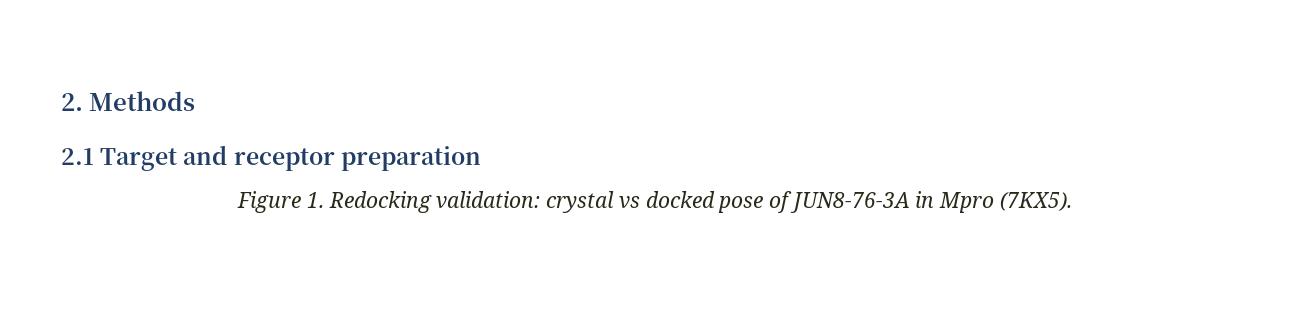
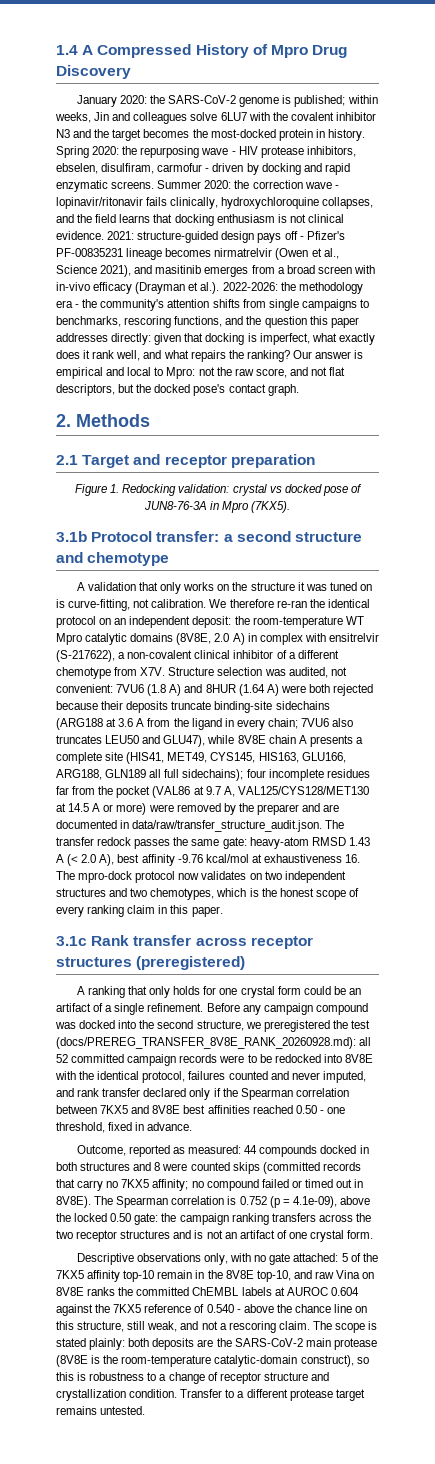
(61, 102) none -> [56,44,348,58] [56,65,131,79] [76,95,378,107] [55,112,376,124] [56,129,365,141] [56,146,356,158] [56,163,350,175] [56,180,339,192] [56,197,374,209] [56,214,344,226] [56,231,345,243] [56,248,339,260] [56,265,375,277] [56,282,363,294] [56,299,369,311] [56,316,359,328] [56,333,375,345] [56,350,364,362] [56,367,346,379] [56,384,299,396] 1.4 A Compressed History of Mpro Drug Discovery // January 2020: the SARS-CoV-2 genome is published; within weeks, Jin and colleagues solve 6LU7 with the covalent inhibitor N3 and the target becomes the most-docked protein in history. Spring 2020: the repurposing wave - HIV protease inhibitors, ebselen, disulfiram, carmofur - driven by docking and rapid enzymatic screens. Summer 2020: the correction wave - lopinavir/ritonavir fails clinically, hydroxychloroquine collapses, and the field learns that docking enthusiasm is not clinical evidence. 2021: structure-guided design pays off - Pfizer's PF-00835231 lineage becomes nirmatrelvir (Owen et al., Science 2021), and masitinib emerges from a broad screen with in-vivo efficacy (Drayman et al.). 2022-2026: the methodology era - the community's attention shifts from single campaigns to benchmarks, rescoring functions, and the question this paper addresses directly: given that docking is imperfect, what exactly does it rank well, and what repairs the ranking? Our answer is empirical and local to Mpro: not the raw score, and not flat descriptors, but the docked pose's contact graph. //
(1072, 201) none -> [56,531,362,542] [56,552,170,566] [76,582,372,594] [56,599,370,611] [56,616,364,628] [56,633,379,645] [56,650,339,662] [56,667,347,679] [56,684,374,696] [56,701,330,713] [56,718,354,730] [56,735,363,747] [56,752,346,764] [56,769,370,781] [56,786,369,798] [56,803,340,815] [56,820,345,832] [56,837,370,849] [56,854,361,866] [56,871,346,883] [56,888,359,900] [56,905,223,917] [56,935,313,949] [56,956,246,970] [76,986,361,998] [56,1003,368,1015] [55,1020,370,1032] [56,1037,372,1049] [56,1054,373,1066] [55,1071,366,1083] [56,1088,349,1100] [56,1105,345,1114] [56,1122,193,1133] [76,1145,369,1157] [56,1162,361,1174] [56,1179,364,1191] [56,1196,370,1208] [56,1213,371,1225] [56,1230,374,1242] [76,1253,378,1265] [56,1270,375,1282] [56,1287,359,1296] [56,1304,368,1316] [56,1321,378,1333] [56,1338,377,1350] [56,1355,369,1367] [56,1372,329,1384] [56,1389,365,1401] [56,1406,146,1415] // 3.1b Protocol transfer: a second structure and chemotype // A validation that only works on the structure it was tuned on is curve-fitting, not calibration. We therefore re-ran the identical protocol on an independent deposit: the room-temperature WT Mpro catalytic domains (8V8E, 2.0 A) in complex with ensitrelvir (S-217622), a non-covalent clinical inhibitor of a different chemotype from X7V. Structure selection was audited, not convenient: 7VU6 (1.8 A) and 8HUR (1.64 A) were both rejected because their deposits truncate binding-site sidechains (ARG188 at 3.6 A from the ligand in every chain; 7VU6 also truncates LEU50 and GLU47), while 8V8E chain A presents a complete site (HIS41, MET49, CYS145, HIS163, GLU166, ARG188, GLN189 all full sidechains); four incomplete residues far from the pocket (VAL86 at 9.7 A, VAL125/CYS128/MET130 at 14.5 A or more) were removed by the preparer and are documented in data/raw/transfer_structure_audit.json. The transfer redock passes the same gate: heavy-atom RMSD 1.43 A (< 2.0 A), best affinity -9.76 kcal/mol at exhaustiveness 16. The mpro-dock protocol now validates on two independent structures and two chemotypes, which is the honest scope of every ranking claim in this paper. // 3.1c Rank transfer across receptor structures (preregistered) // A ranking that only holds for one crystal form could be an artifact of a single refinement. Before any campaign compound was docked into the second structure, we preregistered the test (docs/PREREG_TRANSFER_8V8E_RANK_20260928.md): all 52 committed campaign records were to be redocked into 8V8E with the identical protocol, failures counted and never imputed, and rank transfer declared only if the Spearman correlation between 7KX5 and 8V8E best affinities reached 0.50 - one threshold, fixed in advance. // Outcome, reported as measured: 44 compounds docked in both structures and 8 were counted skips (committed records that carry no 7KX5 affinity; no compound failed or timed out in 8V8E). The Spearman correlation is 0.752 (p = 4.1e-09), above the locked 0.50 gate: the campaign ranking transfers across the two receptor structures and is not an artifact of one crystal form. // Descriptive observations only, with no gate attached: 5 of the 7KX5 affinity top-10 remain in the 8V8E top-10, and raw Vina on 8V8E ranks the committed ChEMBL labels at AUROC 0.604 against the 7KX5 reference of 0.540 - above the chance line on this structure, still weak, and not a rescoring claim. The scope is stated plainly: both deposits are the SARS-CoV-2 main protease (8V8E is the room-temperature catalytic-domain construct), so this is robustness to a change of receptor structure and crystallization condition. Transfer to a different protease target remains untested.

